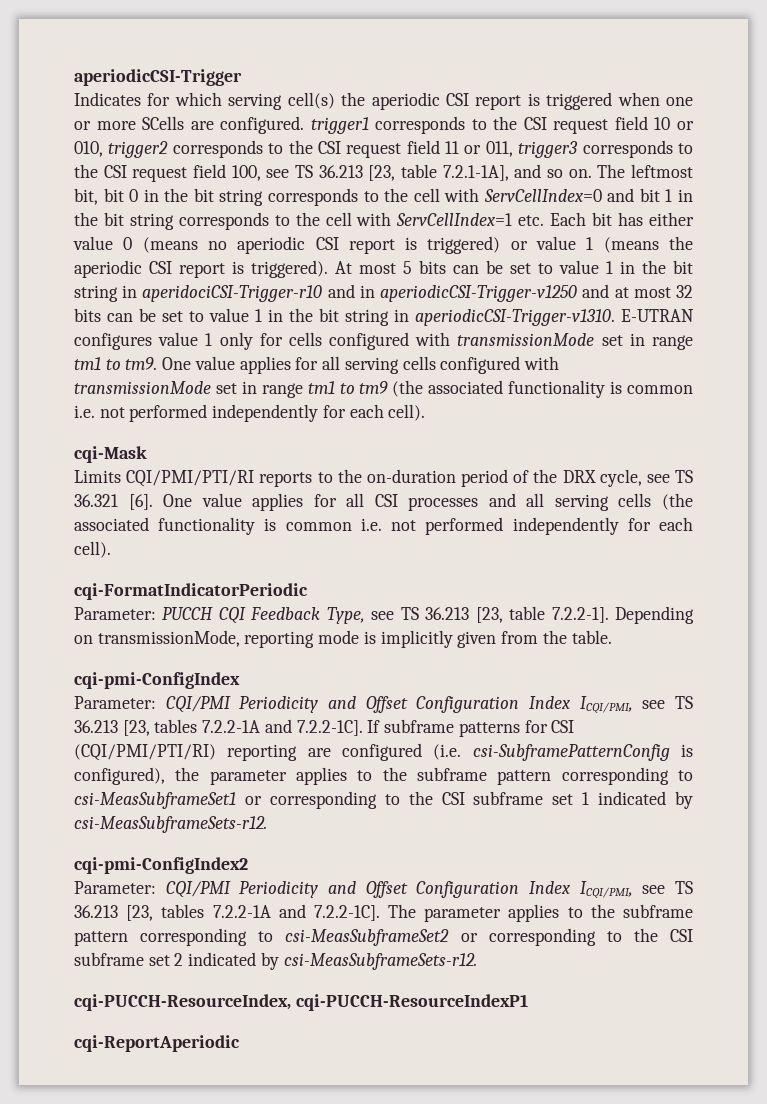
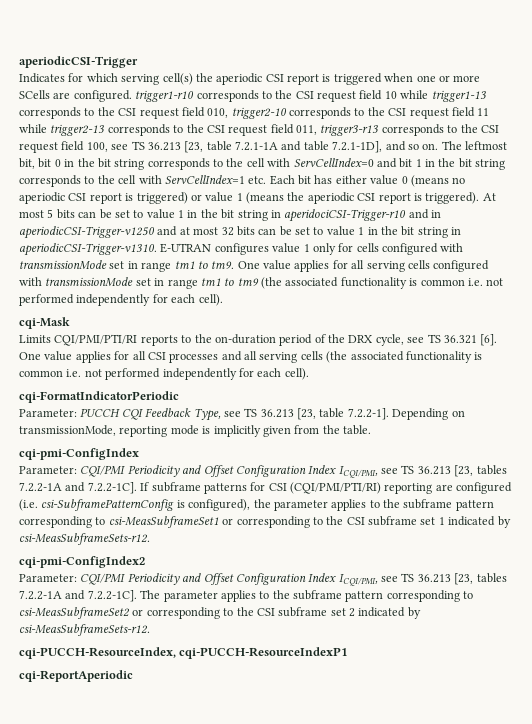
[310,117,369,134] trigger1 -> [135,90,195,102] trigger1-r10
[677,121,695,130] [74,141,169,158] or 010, trigger2 -> [400,90,486,102] [19,107,287,119] while trigger1-13 corresponds to the CSI request field 010, trigger2-10
[464,141,579,158] or 011, trigger3 -> [19,124,379,136] while trigger2-13 corresponds to the CSI request field 011, trigger3-r13
[442,165,509,181] 7.2.1-1A], -> [235,141,383,153] 7.2.1-1A and table 7.2.1-1D],

